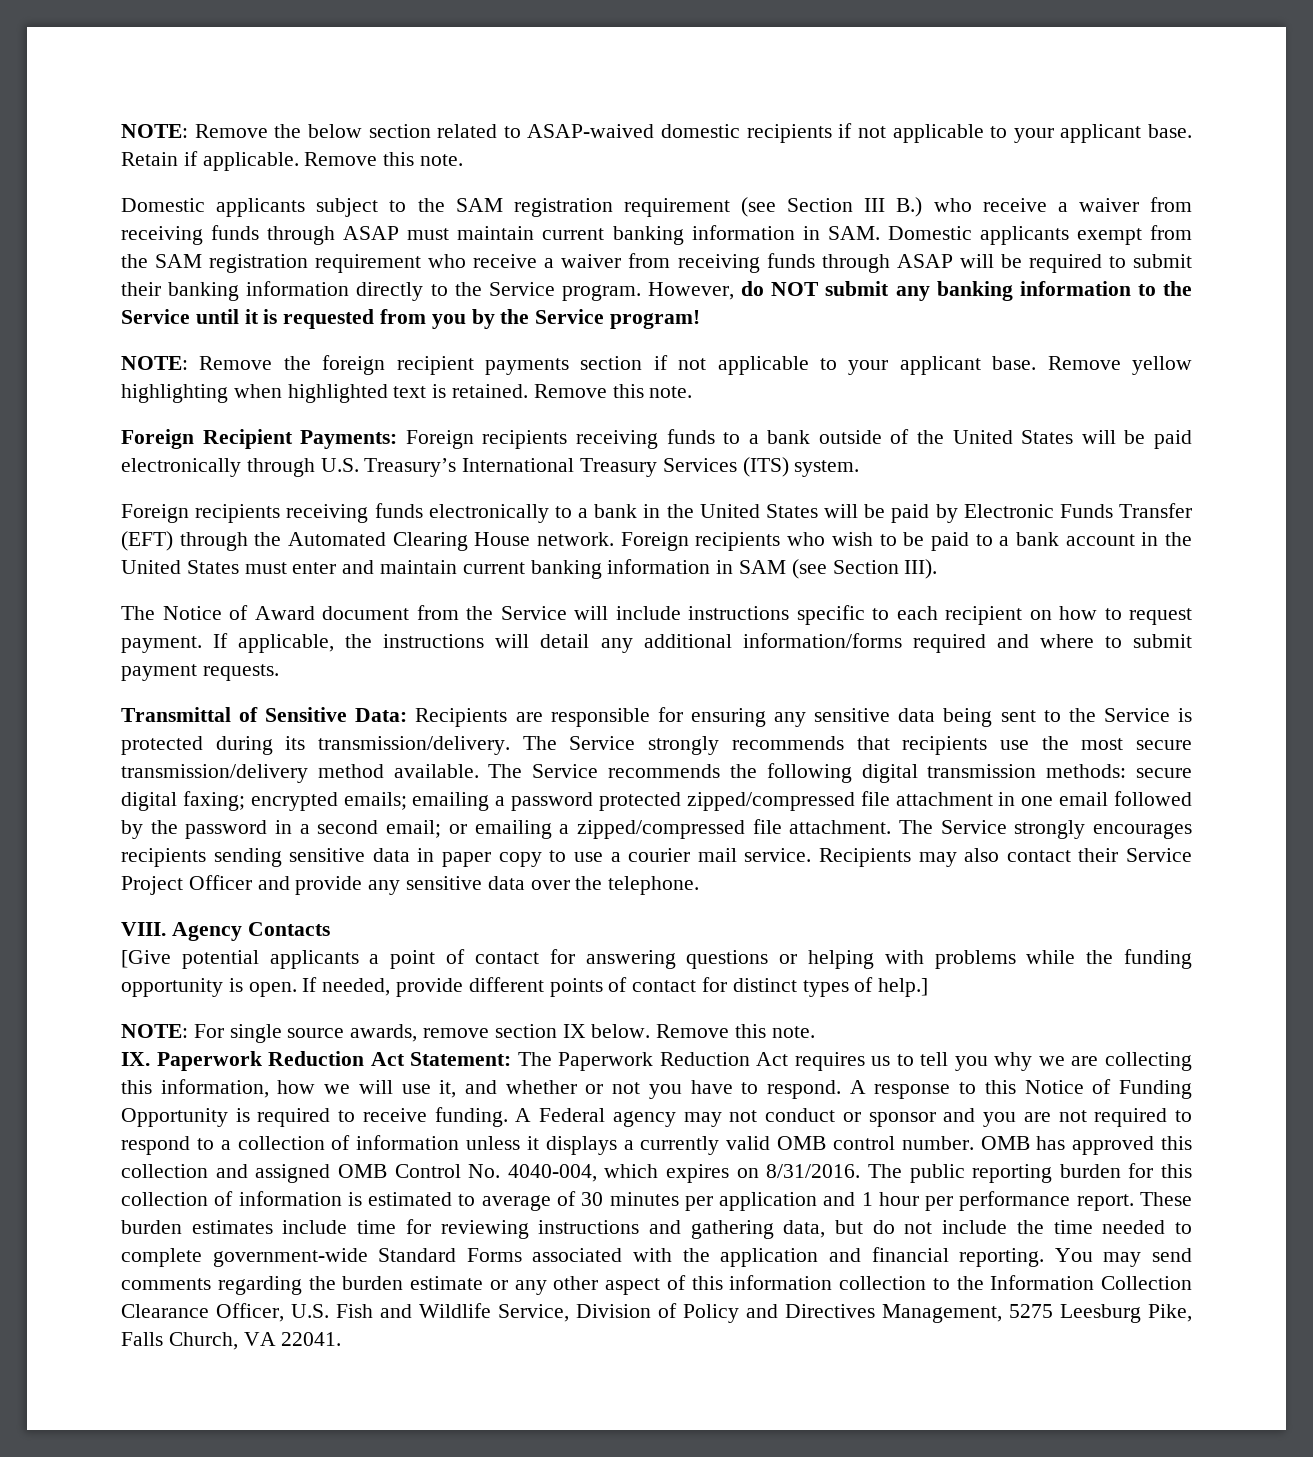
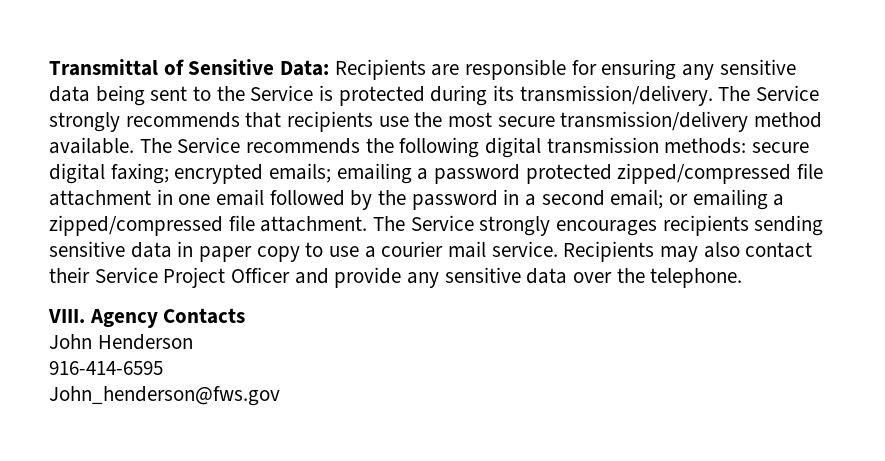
[121,123,1192,143] [121,151,464,171] [121,197,1192,217] [121,225,1192,245] [121,253,1192,273] [121,281,1192,301] [121,309,701,329] [121,355,1192,375] [121,384,693,403] [121,429,1193,449] [121,457,860,477] [121,503,1192,523] [121,531,1193,551] [121,559,938,579] [121,605,1192,625] [121,633,1192,653] [121,664,279,681] NOTE: Remove the below section related to ASAP-waived domestic recipients if not applicable to your applicant base. Retain if applicable. Remove this note. // Domestic applicants subject to the SAM registration requirement (see Section III B.) who receive a waiver from receiving funds through ASAP must maintain current banking information in SAM. Domestic applicants exempt from the SAM registration requirement who receive a waiver from receiving funds through ASAP will be required to submit their banking information directly to the Service program. However, do NOT submit any banking information to the Service until it is requested from you by the Service program! // NOTE: Remove the foreign recipient payments section if not applicable to your applicant base. Remove yellow highlighting when highlighted text is retained. Remove this note. // Foreign Recipient Payments: Foreign recipients receiving funds to a bank outside of the United States will be paid electronically through U.S. Treasury’s International Treasury Services (ITS) system. // Foreign recipients receiving funds electronically to a bank in the United States will be paid by Electronic Funds Transfer (EFT) through the Automated Clearing House network. Foreign recipients who wish to be paid to a bank account in the United States must enter and maintain current banking information in SAM (see Section III). // The Notice of Award document from the Service will include instructions specific to each recipient on how to request payment. If applicable, the instructions will detail any additional information/forms required and where to submit payment requests. // -> (49, 67) none
[121,949,1192,969] [121,977,929,997] [121,1024,815,1043] [121,1051,1192,1071] [121,1079,1192,1099] [121,1107,1192,1127] [121,1135,1193,1155] [121,1163,1192,1183] [121,1191,1193,1211] [121,1219,1193,1239] [121,1247,1193,1267] [121,1275,1192,1295] [121,1303,1192,1323] [121,1332,342,1350] [Give potential applicants a point of contact for answering questions or helping with problems while the funding opportunity is open. If needed, provide different points of contact for distinct types of help.] // NOTE: For single source awards, remove section IX below. Remove this note. // IX. Paperwork Reduction Act Statement: The Paperwork Reduction Act requires us to tell you why we are collecting this information, how we will use it, and whether or not you have to respond. A response to this Notice of Funding Opportunity is required to receive funding. A Federal agency may not conduct or sponsor and you are not required to respond to a collection of information unless it displays a currently valid OMB control number. OMB has approved this collection and assigned OMB Control No. 4040-004, which expires on 8/31/2016. The public reporting burden for this collection of information is estimated to average of 30 minutes per application and 1 hour per performance report. These burden estimates include time for reviewing instructions and gathering data, but do not include the time needed to complete government-wide Standard Forms associated with the application and financial reporting. You may send comments regarding the burden estimate or any other aspect of this information collection to the Information Collection Clearance Officer, U.S. Fish and Wildlife Service, Division of Policy and Directives Management, 5275 Leesburg Pike, Falls Church, VA 22041. -> [49,334,193,350] [49,361,163,375] [49,386,280,406] John Henderson // 916-414-6595 // John_henderson@fws.gov

